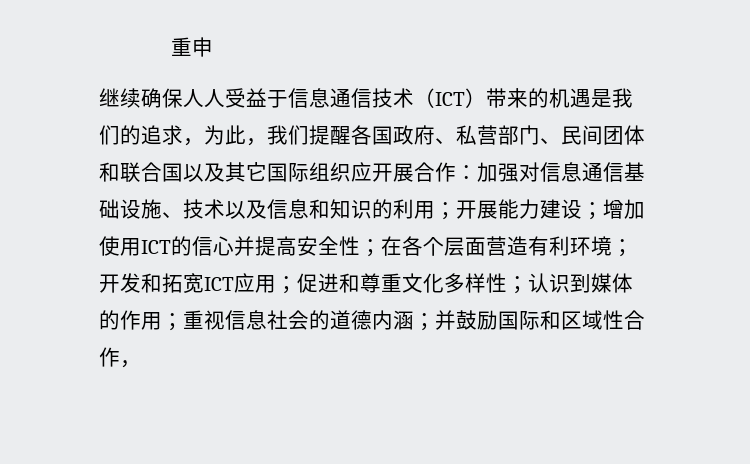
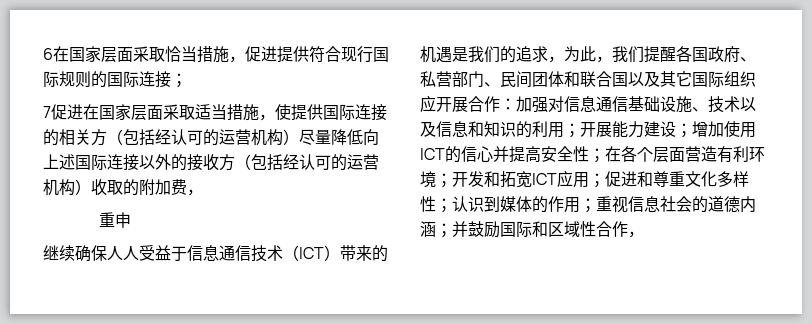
(171, 46) none -> [43,46,389,63] [43,71,187,88] [43,104,387,121] [43,129,379,146] [43,154,379,171] [43,179,203,196] 6在国家层面采取恰当措施，促进提供符合现行国际规则的国际连接； // 7促进在国家层面采取适当措施，使提供国际连接的相关方（包括经认可的运营机构）尽量降低向上述国际连接以外的接收方（包括经认可的运营机构）收取的附加费， //

